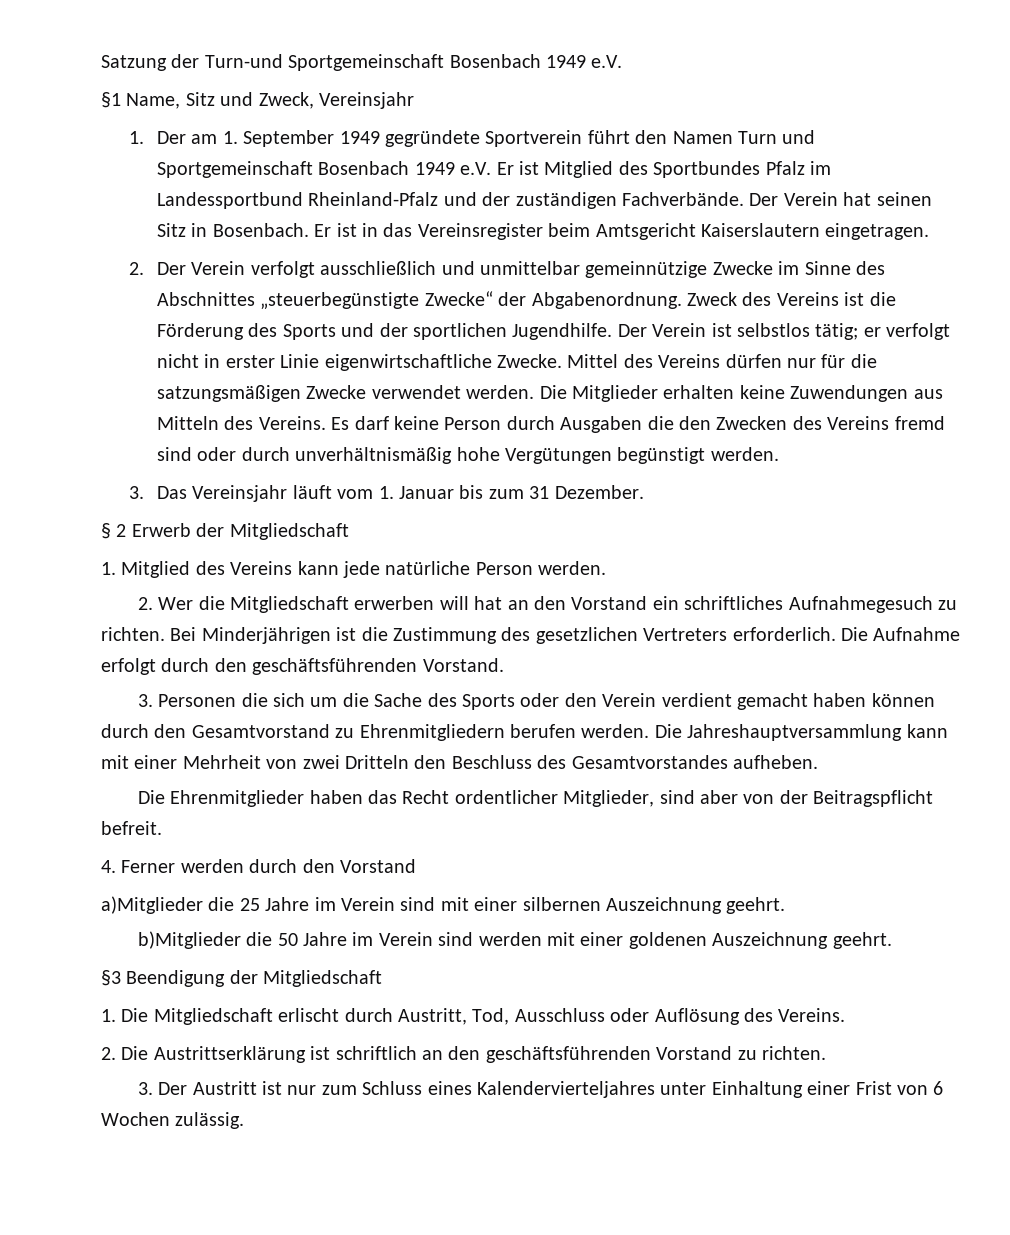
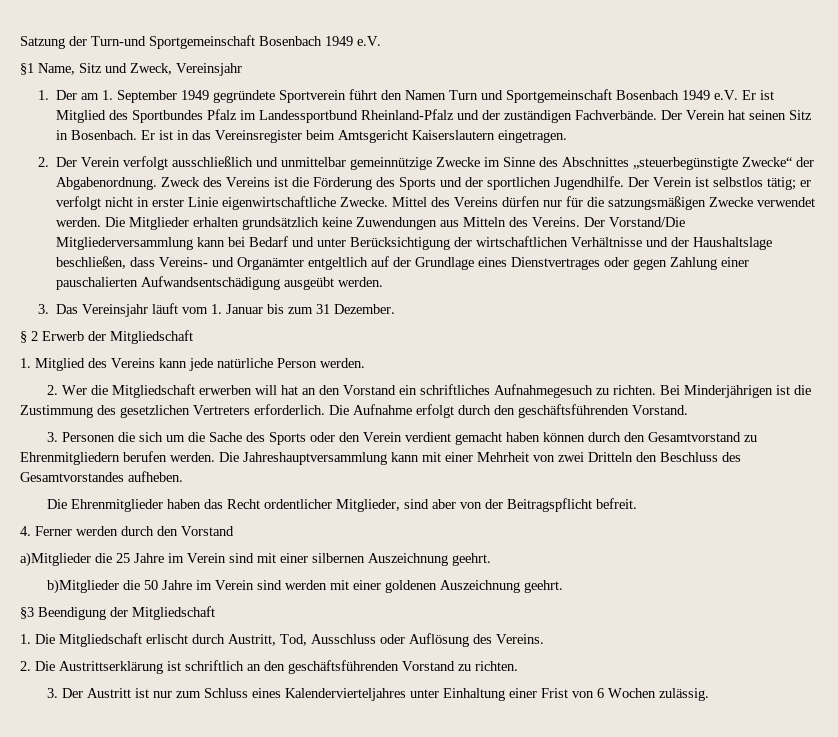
(735, 392) none -> [242,217,320,230] grundsätzlich
[331,416,945,433] [157,447,706,464] Es darf keine Person durch Ausgaben die den Zwecken des Vereins fremd sind oder durch unverhältnismäßig hohe Vergütungen begünstigt -> [584,217,686,227] [56,236,773,250] [56,256,750,270] [56,276,335,290] Der Vorstand/Die Mitgliederversammlung kann bei Bedarf und unter Berücksichtigung der wirtschaftlichen Verhältnisse und der Haushaltslage beschließen, dass Vereins- und Organämter entgeltlich auf der Grundlage eines Dienstvertrages oder gegen Zahlung einer pauschalierten Aufwandsentschädigung ausgeübt

